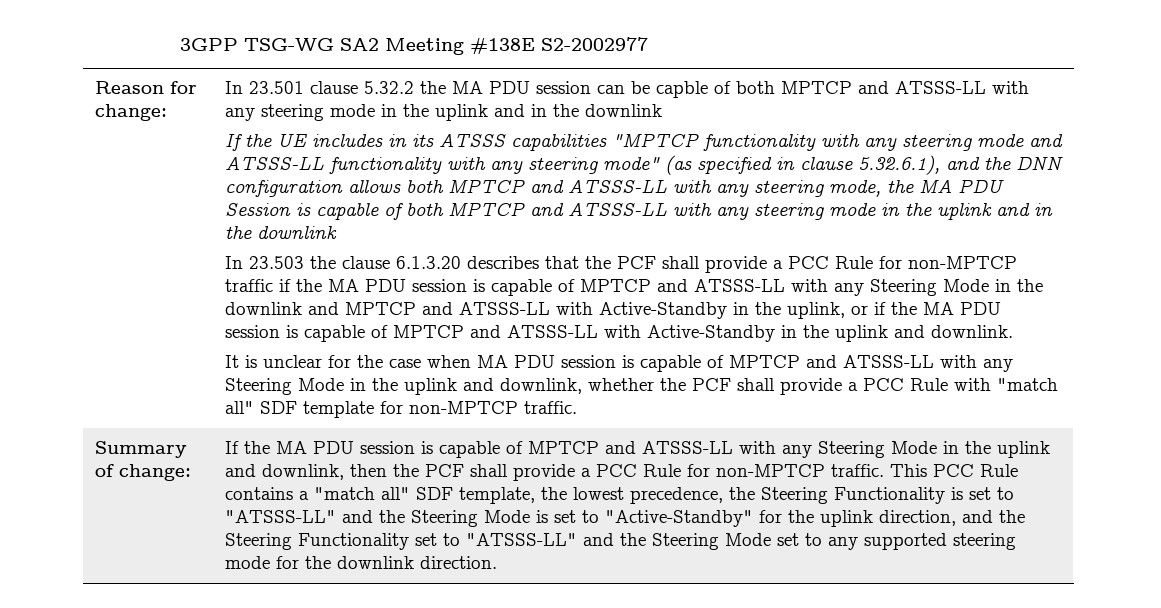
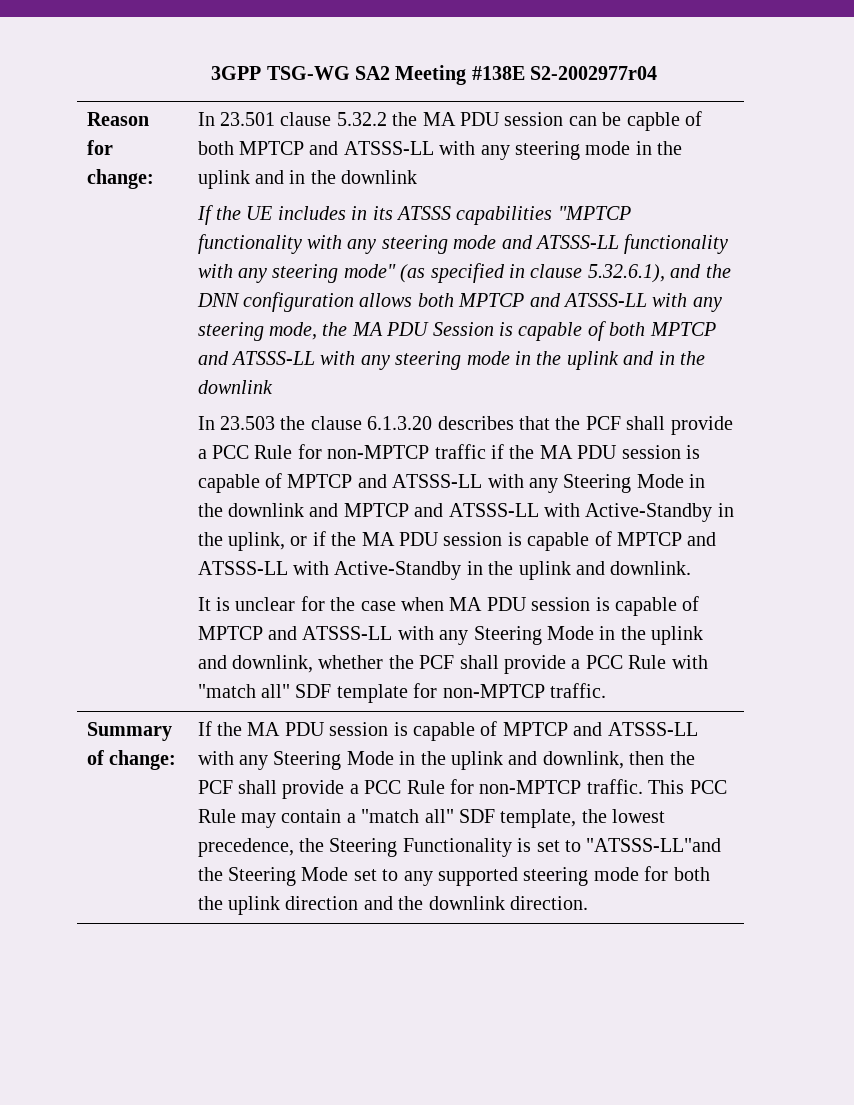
[540,37,648,51] S2-2002977 -> [530,66,658,80] S2-2002977r04
[225,487,294,500] contains -> [241,809,342,828] may contain
[225,510,1026,527] [225,533,615,550] "ATSSS-LL" and the Steering Mode is set to "Active-Standby" for the uplink direction, and the Steering Functionality set to "ATSSS-LL" and -> [586,838,722,852] "ATSSS-LL"and
(300, 562) none -> [673,867,710,881] [197,896,393,915] both the uplink direction and

